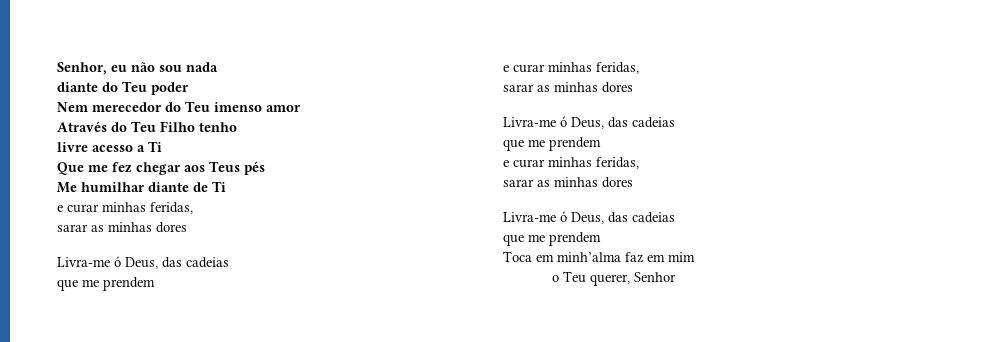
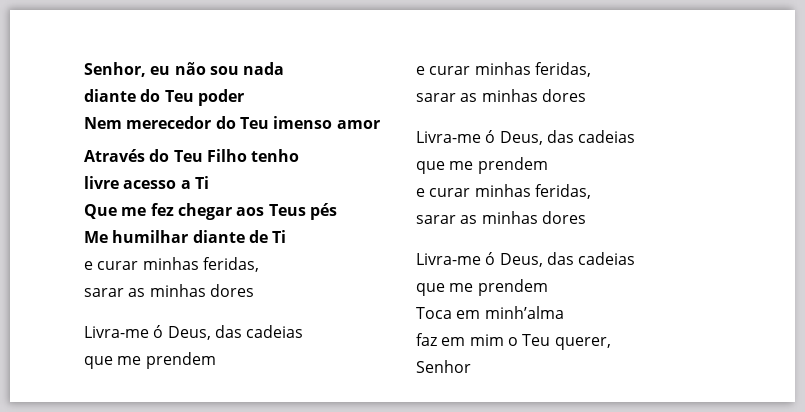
(621, 257) none -> (564, 312) //
(695, 257) // -> (504, 340) none
(630, 280) none -> (611, 343) //

